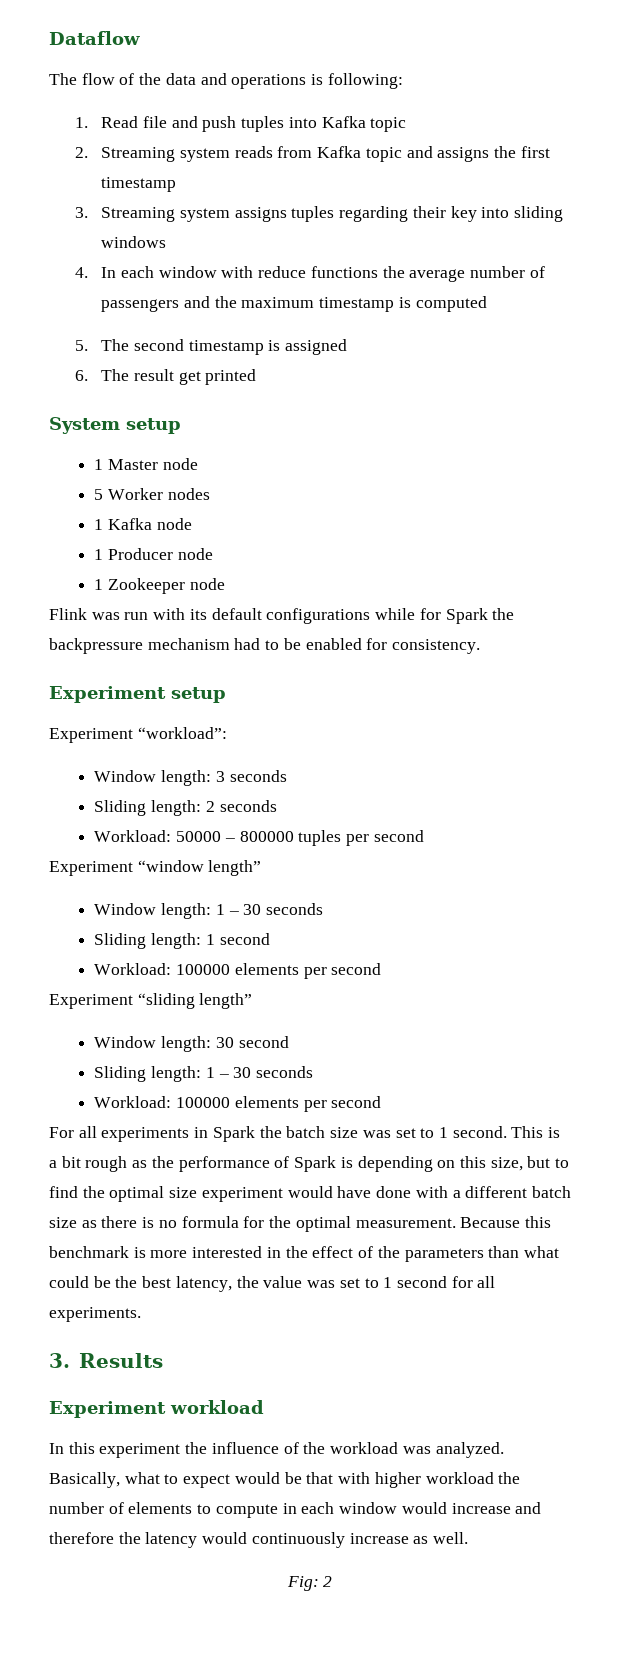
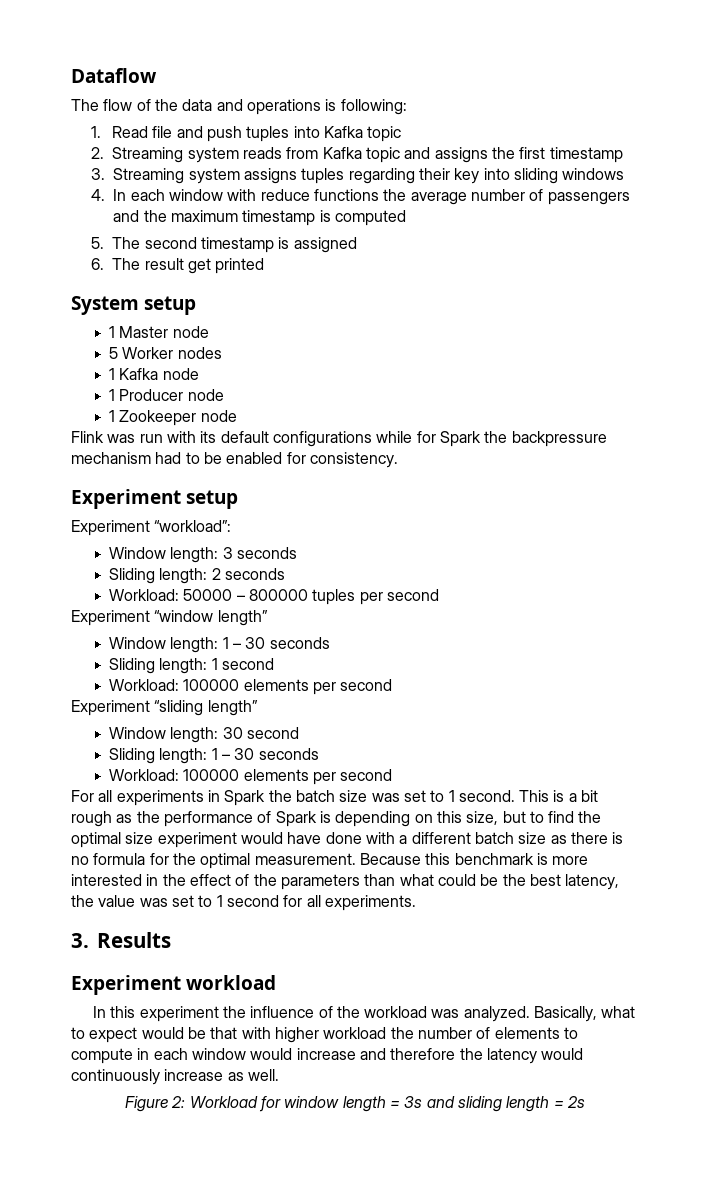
[286,1576,333,1591] Fig: 2 -> [125,1096,585,1112] Figure 2: Workload for window length = 3s and sliding length = 2s

